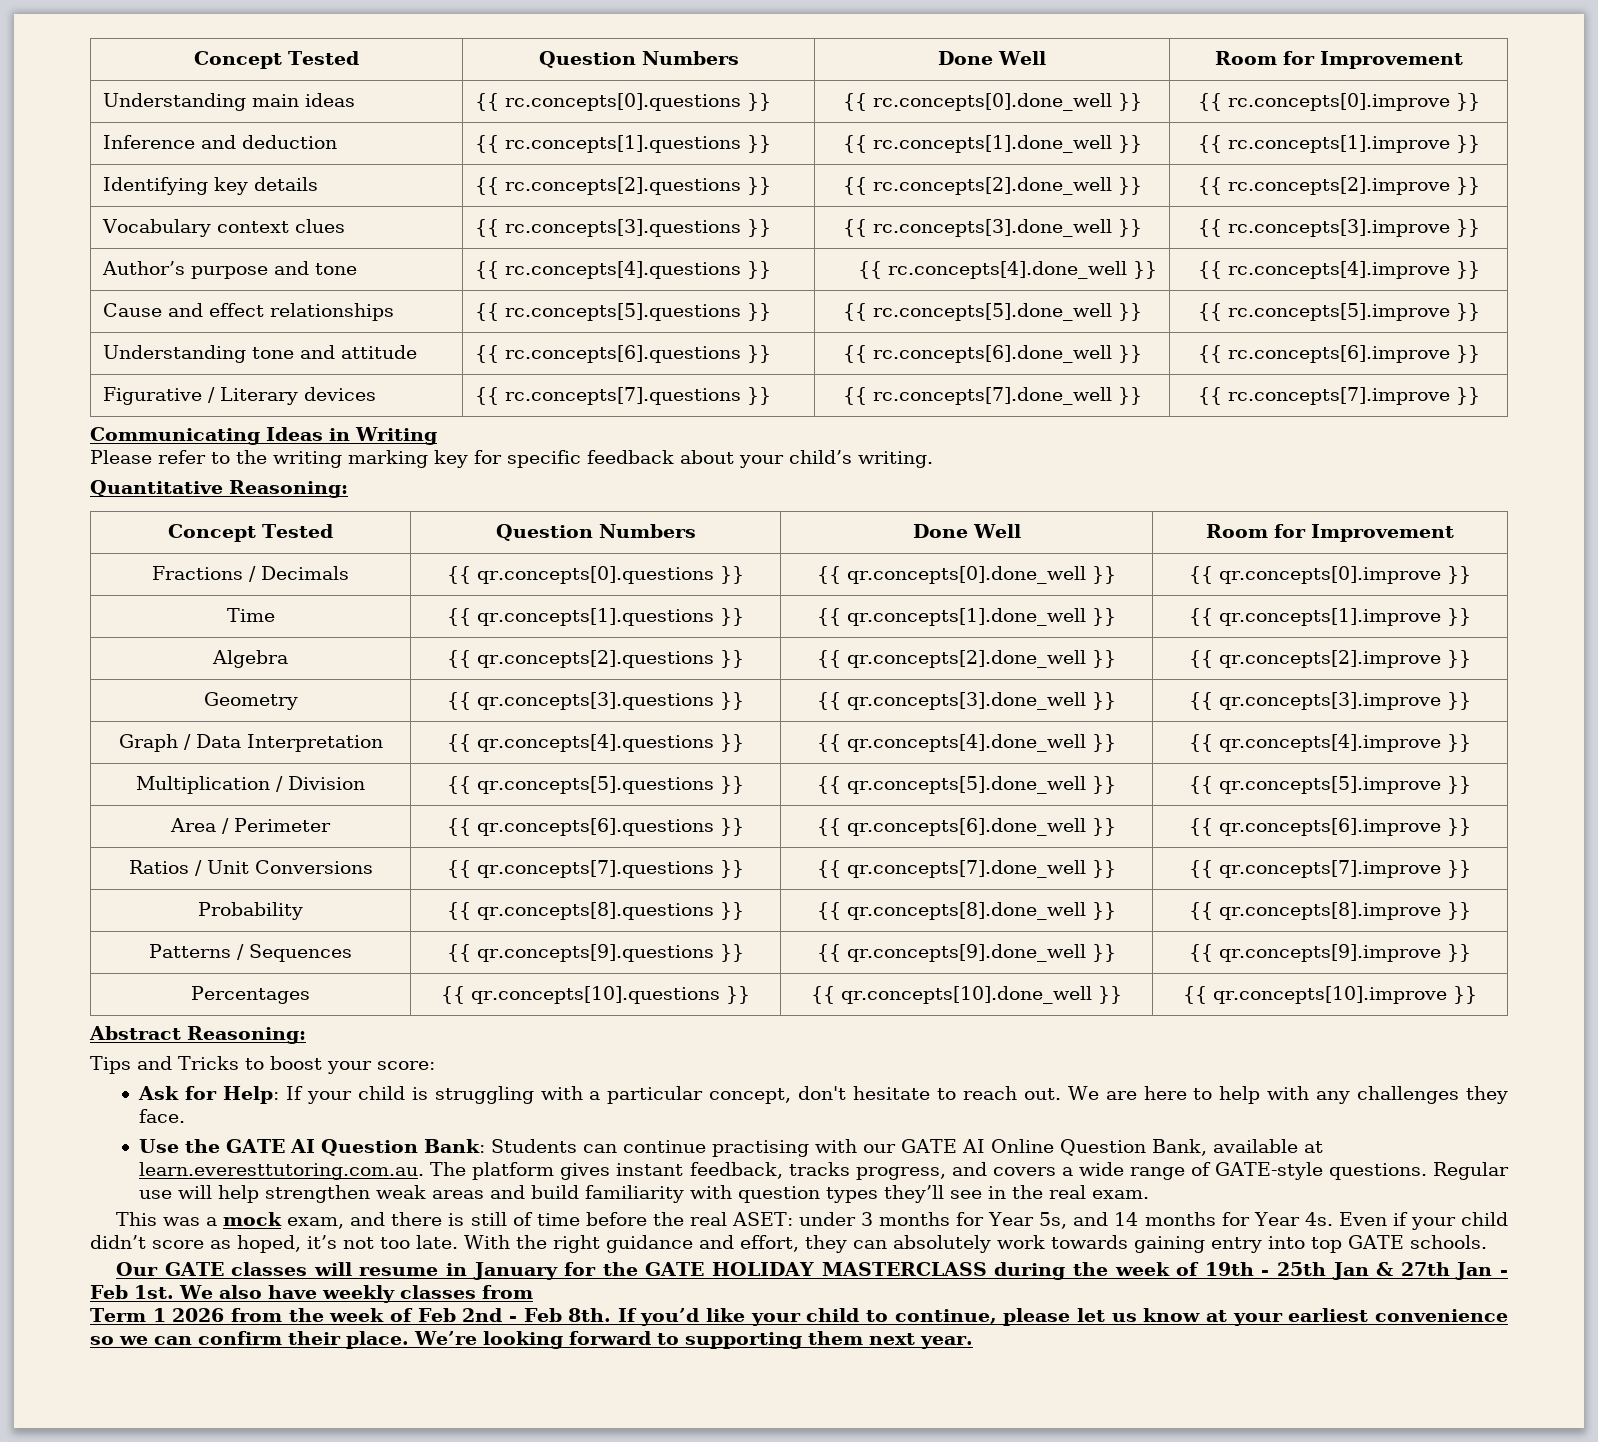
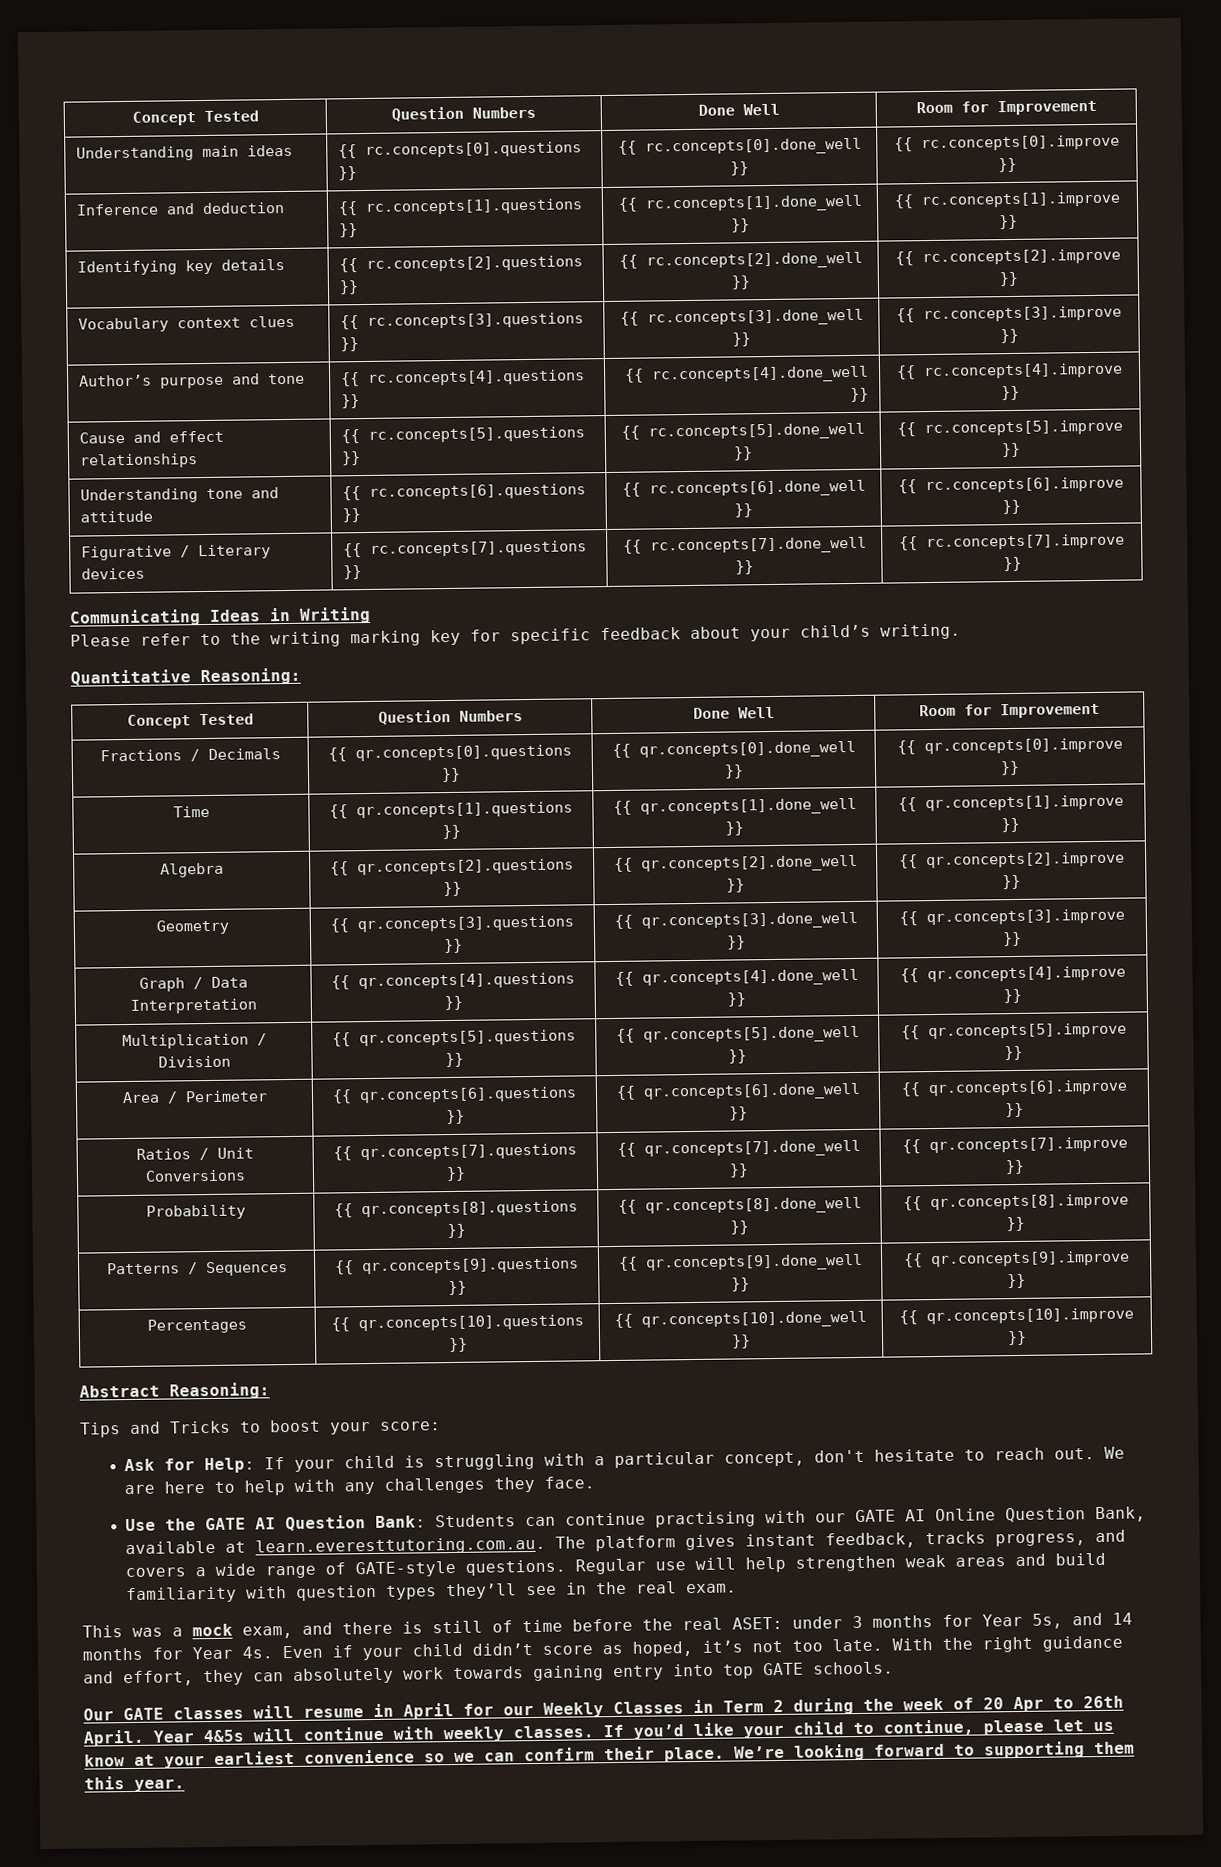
[472,1262,1508,1280] [90,1285,533,1303] [90,1308,612,1322] January for the GATE HOLIDAY MASTERCLASS during the week of 19th - 25th Jan & 27th Jan - Feb 1st. We also have weekly classes from // Term 1 2026 from the week of Feb 2nd - Feb 8th. -> [403,1695,1124,1720] [83,1725,594,1747] April for our Weekly Classes in Term 2 during the week of 20 Apr to 26th April. Year 4&5s will continue with weekly classes.
[868,1333,915,1345] next -> [84,1776,125,1790] this

